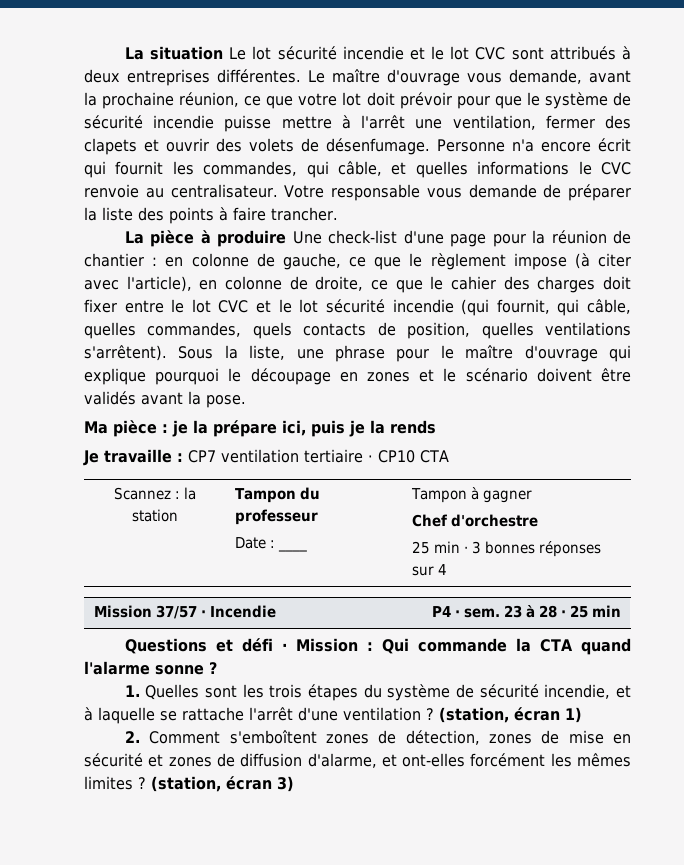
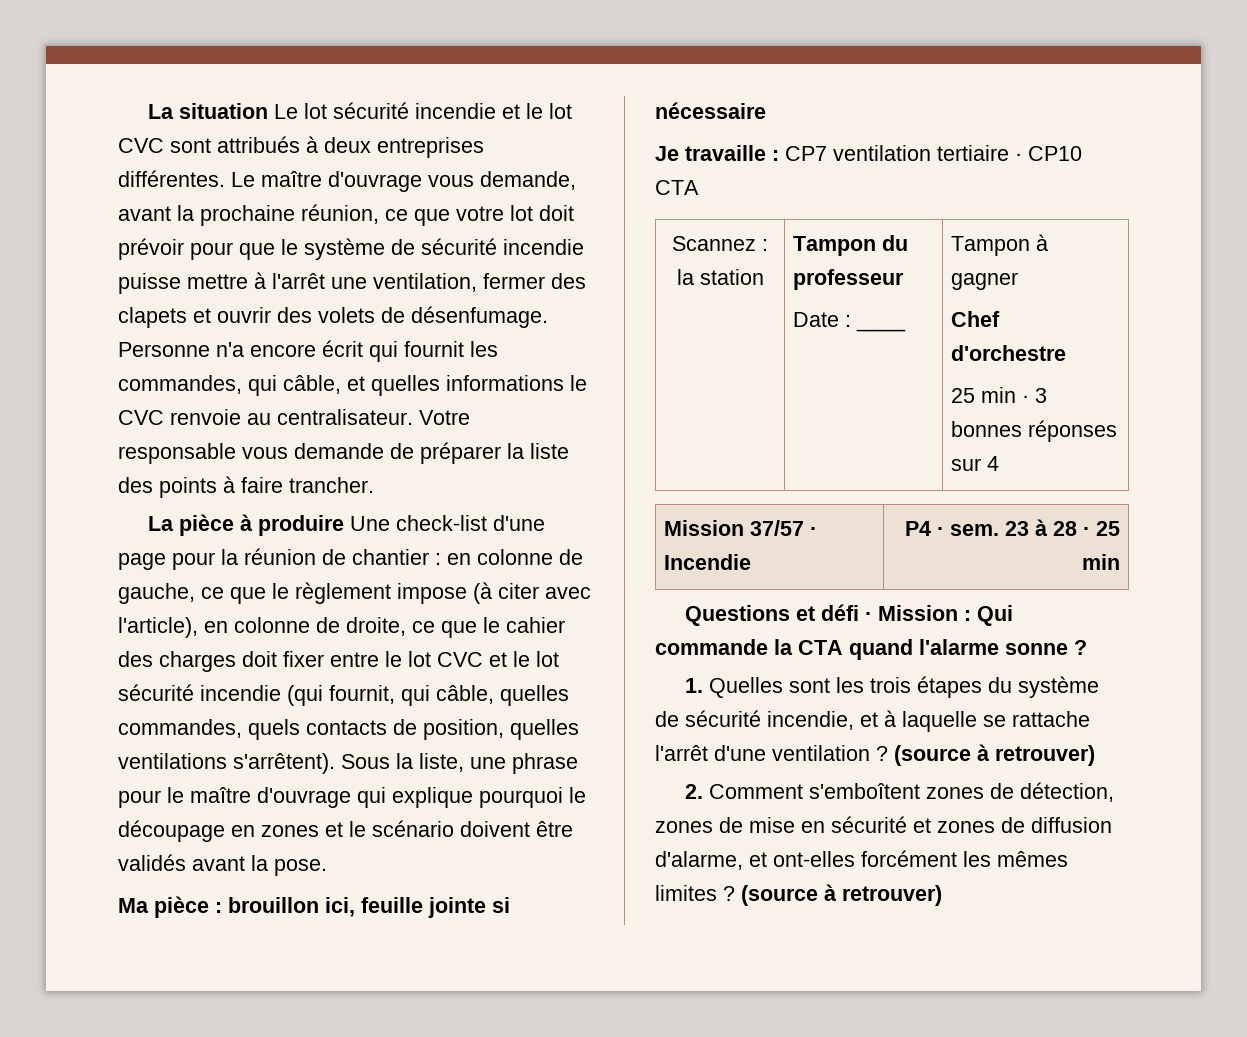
[172,420,436,437] je la prépare ici, puis je la rends -> [228,897,510,918] [655,102,766,119] brouillon ici, feuille jointe si nécessaire
[439,707,582,723] (station, écran 1) -> [894,744,1095,766] (source à retrouver)
[151,776,294,792] (station, écran 3) -> [741,884,942,906] (source à retrouver)

